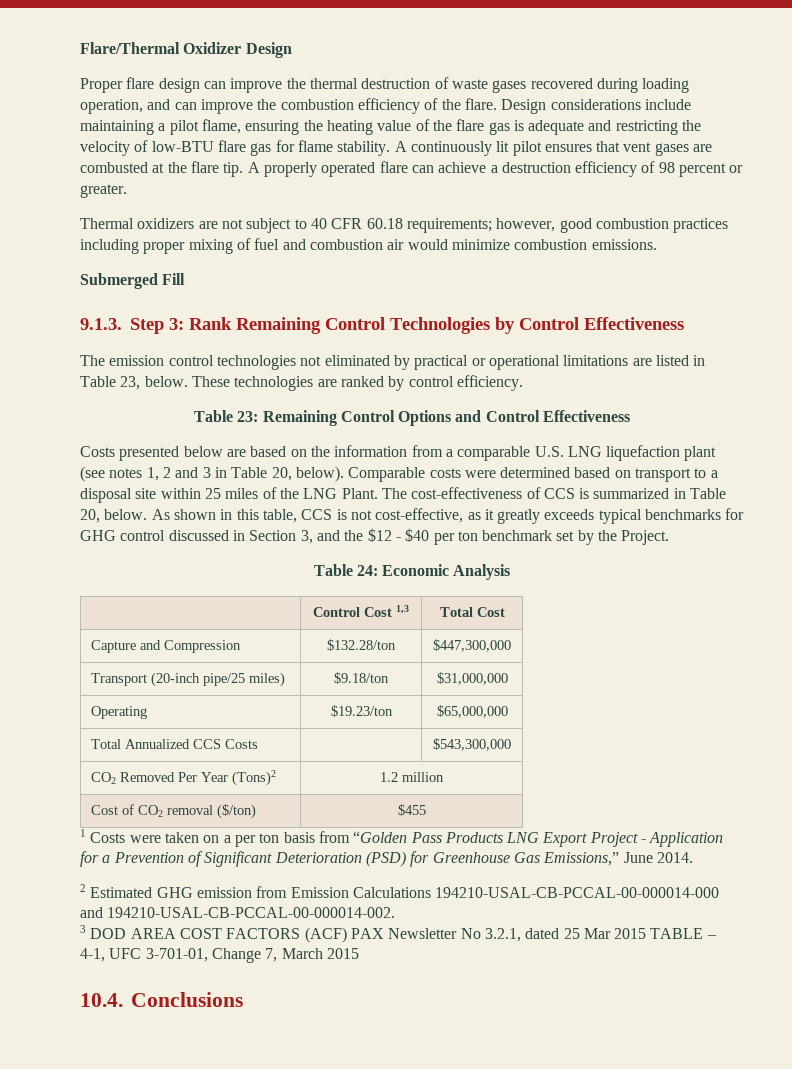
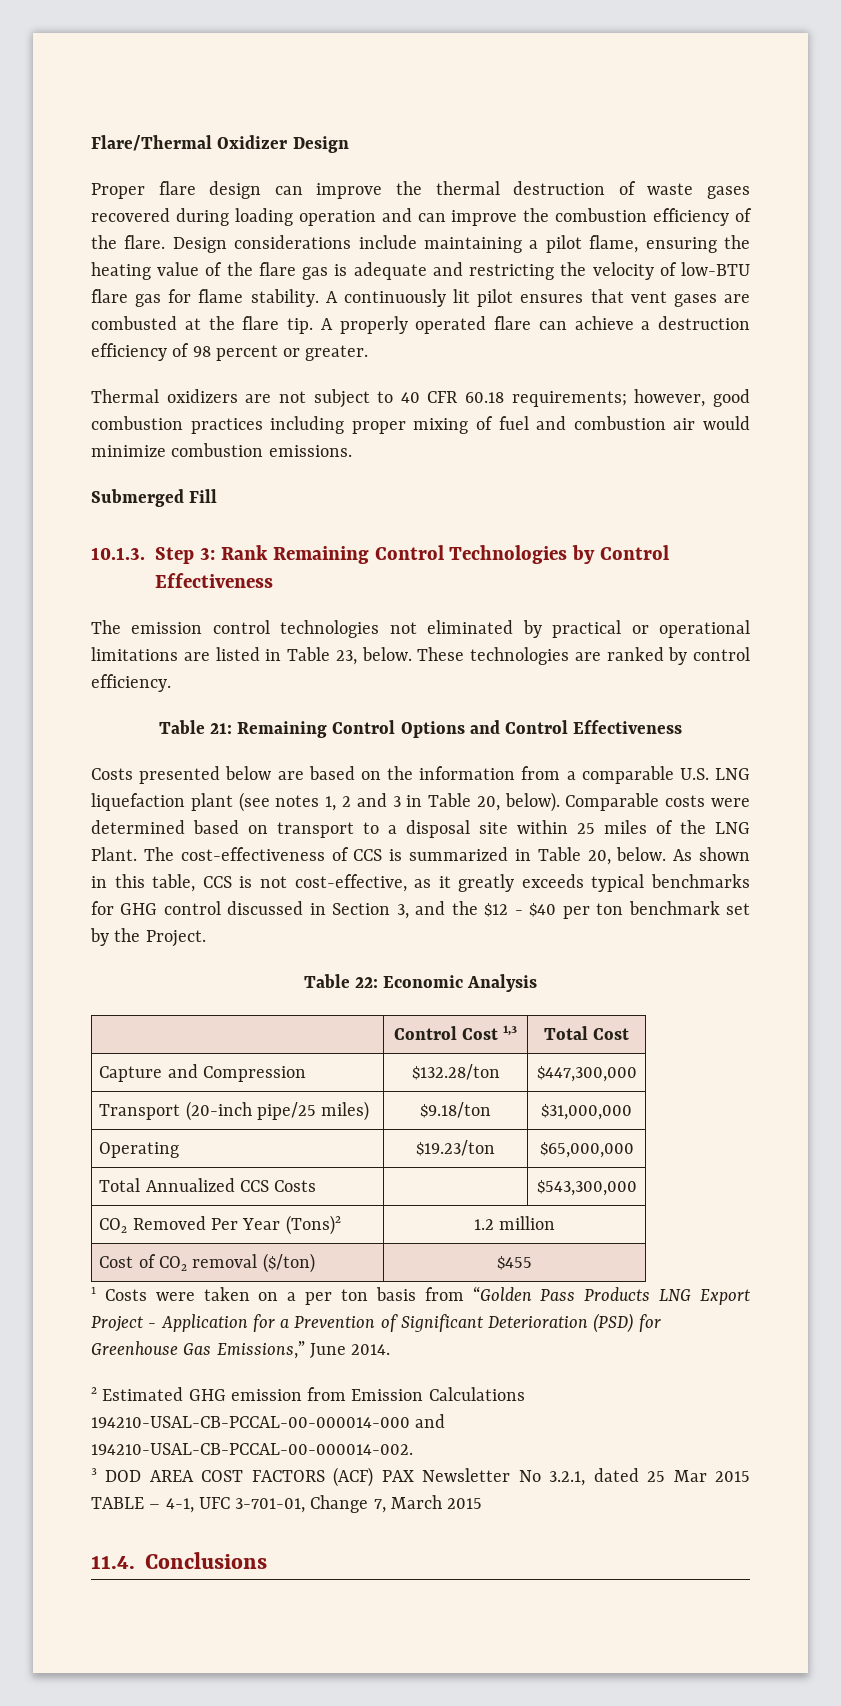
[80,99,143,114] operation, -> [298,210,376,226] operation
[80,318,122,330] 9.1.3. -> [91,547,145,560] 10.1.3.
[237,411,259,422] 23: -> [209,723,232,734] 21:
[356,565,378,576] 24: -> [354,977,378,988] 22:
[80,993,123,1007] 10.4. -> [91,1556,135,1569] 11.4.

